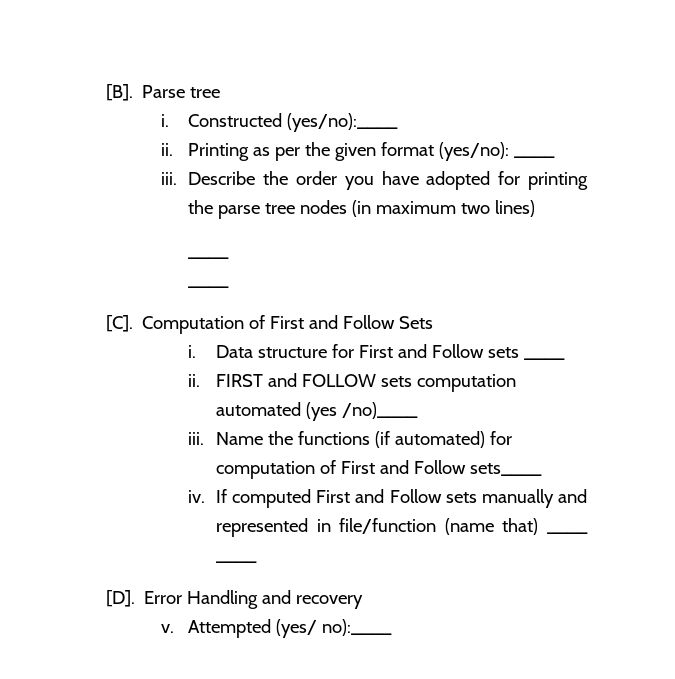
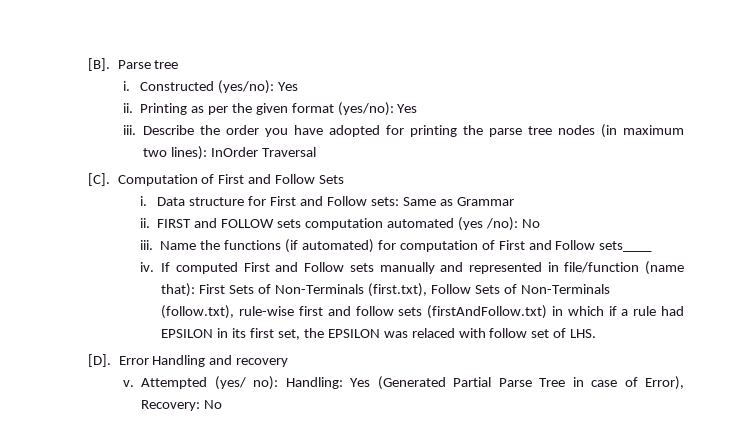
[287,113,399,132] (yes/no):____ -> [217,80,298,94] (yes/no): Yes
[514,156,556,158] ____ -> [397,104,418,113] Yes
[495,200,536,217] [188,257,230,259] [188,286,230,288] lines) // ____ // ____ -> [170,146,316,160] lines): InOrder Traversal
[487,347,519,358] [523,358,565,360] sets ____ -> [370,197,514,206] sets: Same as Grammar
[341,402,418,419] /no)____ -> [485,217,540,231] /no): No
[502,518,588,535] [215,561,257,563] that) ____ ____ -> [161,283,610,297] [161,305,684,319] [161,328,597,340] that): First Sets of Non-Terminals (first.txt), Follow Sets of Non-Terminals (follow.txt), rule-wise first and follow sets (firstAndFollow.txt) in which if a rule had EPSILON in its first set, the EPSILON was relaced with follow set of LHS.
[322,619,393,636] no):____ -> [253,376,684,390] [141,400,222,411] no): Handling: Yes (Generated Partial Parse Tree in case of Error), Recovery: No

